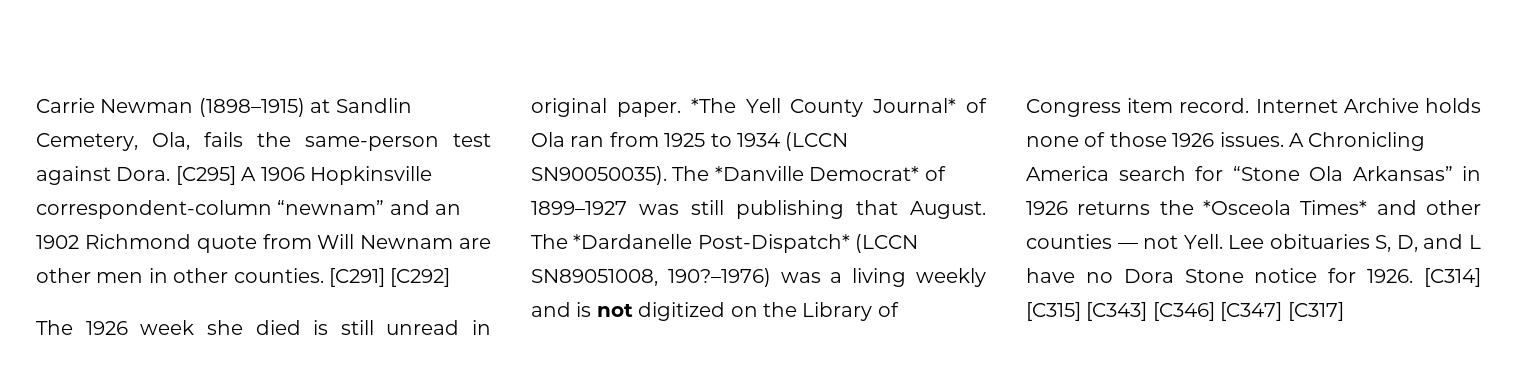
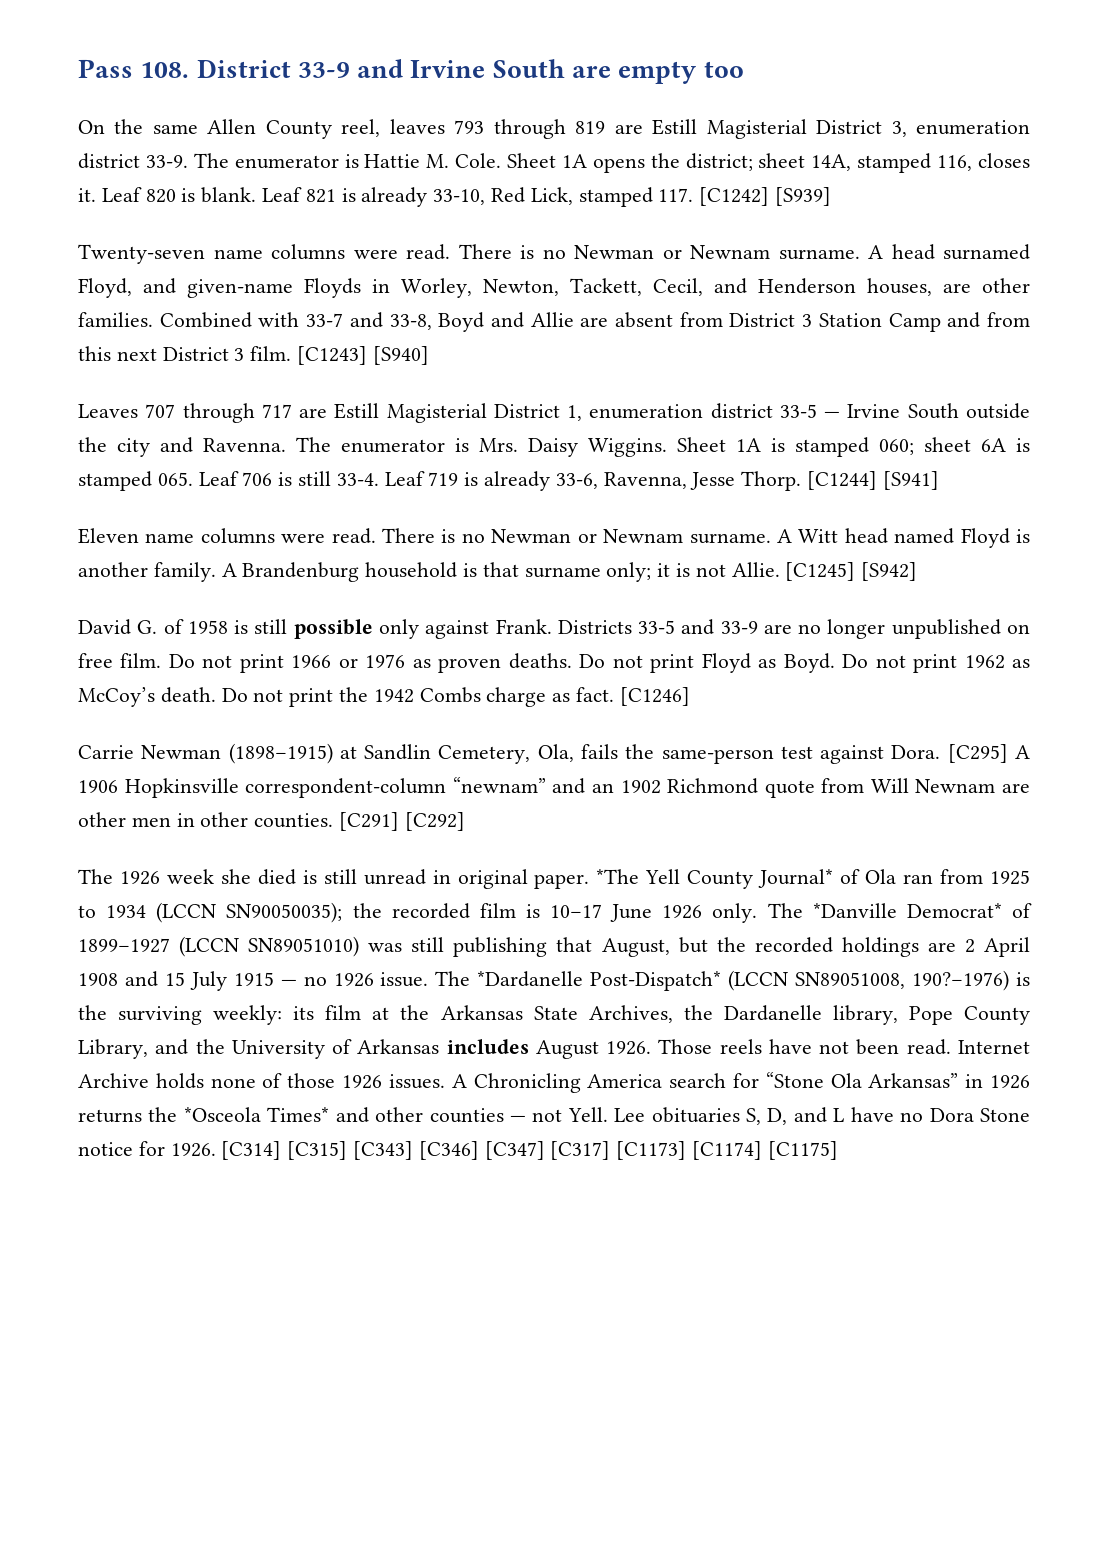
(36, 105) none -> [78,59,744,84] [78,119,1030,139] [78,153,1030,173] [78,187,832,207] [78,244,1030,264] [78,278,1030,298] [78,312,1031,332] [78,346,429,365] [78,403,1030,423] [78,437,1030,457] [78,471,939,491] [78,528,1030,548] [78,562,918,582] [78,619,1031,639] [78,653,1030,673] [78,687,690,707] Pass 108. District 33-9 and Irvine South are empty too // On the same Allen County reel, leaves 793 through 819 are Estill Magisterial District 3, enumeration district 33-9. The enumerator is Hattie M. Cole. Sheet 1A opens the district; sheet 14A, stamped 116, closes it. Leaf 820 is blank. Leaf 821 is already 33-10, Red Lick, stamped 117. [C1242] [S939] // Twenty-seven name columns were read. There is no Newman or Newnam surname. A head surnamed Floyd, and given-name Floyds in Worley, Newton, Tackett, Cecil, and Henderson houses, are other families. Combined with 33-7 and 33-8, Boyd and Allie are absent from District 3 Station Camp and from this next District 3 film. [C1243] [S940] // Leaves 707 through 717 are Estill Magisterial District 1, enumeration district 33-5 — Irvine South outside the city and Ravenna. The enumerator is Mrs. Daisy Wiggins. Sheet 1A is stamped 060; sheet 6A is stamped 065. Leaf 706 is still 33-4. Leaf 719 is already 33-6, Ravenna, Jesse Thorp. [C1244] [S941] // Eleven name columns were read. There is no Newman or Newnam surname. A Witt head named Floyd is another family. A Brandenburg household is that surname only; it is not Allie. [C1245] [S942] // David G. of 1958 is still possible only against Frank. Districts 33-5 and 33-9 are no longer unpublished on free film. Do not print 1966 or 1976 as proven deaths. Do not print Floyd as Boyd. Do not print 1962 as McCoy’s death. Do not print the 1942 Combs charge as fact. [C1246] //
[531,166,667,185] SN90050035). -> [226,902,758,923] SN90050035); the recorded film is 10–17 June 1926 only.
(627, 208) none -> [179,936,360,957] (LCCN SN89051010)
[910,201,986,219] August. -> [601,937,1030,957] [78,971,429,991] August, but the recorded holdings are 2 April 1908 and 15 July 1915 — no 1926 issue.
[780,268,986,287] [531,302,899,321] [1026,98,1250,117] was a living weekly and is not digitized on the Library of Congress item record. -> [1015,972,1030,986] [78,1005,1030,1025] [78,1039,951,1059] is the surviving weekly: its film at the Arkansas State Archives, the Dardanelle library, Pope County Library, and the University of Arkansas includes August 1926. Those reels have not been read.
(1344, 311) none -> [616,1141,838,1160] [C1173] [C1174] [C1175]

